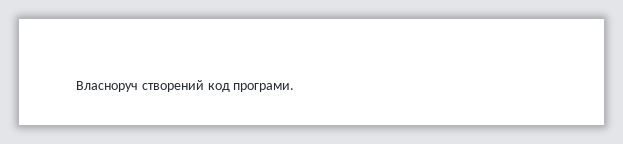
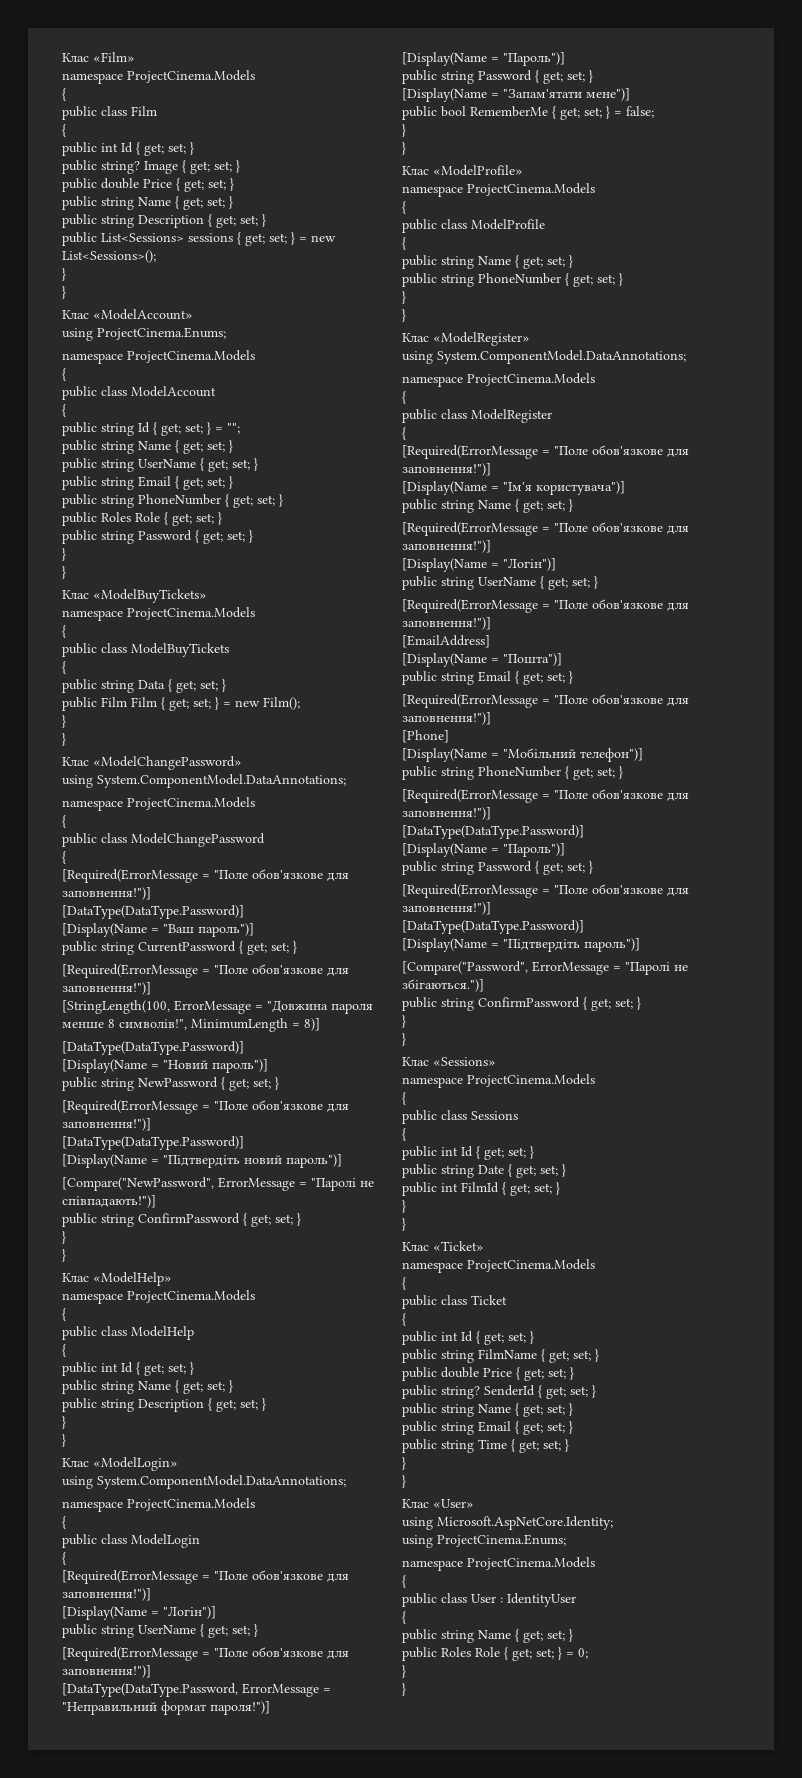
[76,80,295,92] Власноруч створений код програми. -> [62,52,135,62] [62,70,255,84] [62,88,66,101] [62,106,157,120] [62,124,66,137] [62,142,194,156] [62,160,240,174] [62,178,234,192] [62,196,233,210] [62,214,266,228] [62,232,336,246] [62,250,156,263] [62,268,66,281] [62,286,66,299] [62,309,193,320] [62,327,226,341] [62,350,255,364] [62,368,66,381] [62,386,216,400] [62,404,66,417] [62,422,240,436] [62,440,233,454] [62,458,258,472] [62,476,233,490] [62,494,283,508] [62,512,222,526] [62,530,253,544] [62,548,66,561] [62,566,66,579] [62,589,207,603] [62,607,255,621] [62,625,66,638] [62,643,229,657] [62,661,66,674] [62,679,226,693] [62,697,300,711] [62,715,66,728] [62,733,66,746] [62,756,242,770] [62,774,346,788] [62,797,255,811] [62,815,66,828] [62,833,265,847] [62,851,66,864] [62,869,349,883] [62,887,151,900] [62,905,244,919] [62,923,254,937] [62,941,297,955] [62,964,349,978] [62,982,151,995] [62,1000,373,1014] [62,1018,320,1032] [62,1041,244,1055] [62,1059,268,1073] [62,1077,279,1091] [62,1100,349,1114] [62,1118,151,1131] [62,1136,244,1150] [62,1154,342,1168] [62,1177,374,1191] [62,1195,156,1208] [62,1213,301,1227] [62,1231,66,1244] [62,1249,66,1262] [62,1272,172,1286] [62,1290,255,1304] [62,1308,66,1321] [62,1326,194,1340] [62,1344,66,1357] [62,1362,194,1376] [62,1380,233,1394] [62,1398,266,1412] [62,1416,66,1429] [62,1434,66,1447] [62,1457,178,1471] [62,1475,346,1489] [62,1498,255,1512] [62,1516,66,1529] [62,1534,200,1548] [62,1552,66,1565] [62,1570,349,1584] [62,1588,151,1601] [62,1606,216,1620] [62,1624,258,1638] [62,1647,349,1661] [62,1665,151,1678] [62,1683,331,1697] [62,1701,270,1715] [402,52,565,66] [402,70,593,84] [402,88,630,102] [402,106,654,120] [402,124,406,137] [402,142,406,155] [402,165,523,176] [402,183,595,197] [402,201,406,214] [402,219,545,233] [402,237,406,250] [402,255,573,269] [402,273,623,287] [402,291,406,304] [402,309,406,322] [402,332,530,346] [402,350,686,364] [402,373,595,387] [402,391,406,404] [402,409,552,423] [402,427,406,440] [402,445,689,459] [402,463,491,476] [402,481,625,495] [402,499,573,513] [402,522,689,536] [402,540,491,553] [402,558,556,572] [402,576,598,590] [402,599,689,613] [402,617,491,630] [402,635,490,648] [402,653,562,667] [402,671,573,685] [402,694,689,708] [402,712,491,725] [402,730,449,743] [402,748,643,762] [402,766,623,780] [402,789,689,803] [402,807,491,820] [402,825,584,839] [402,843,565,857] [402,861,593,875] [402,884,689,898] [402,902,491,915] [402,920,584,934] [402,938,640,952] [402,961,688,975] [402,979,484,992] [402,997,641,1011] [402,1015,406,1028] [402,1033,406,1046] [402,1057,496,1066] [402,1074,595,1088] [402,1092,406,1105] [402,1110,518,1124] [402,1128,406,1141] [402,1146,534,1160] [402,1164,566,1178] [402,1182,560,1196] [402,1200,406,1213] [402,1218,406,1231] [402,1241,484,1251] [402,1259,595,1273] [402,1277,406,1290] [402,1295,507,1309] [402,1313,406,1326] [402,1331,534,1345] [402,1349,599,1363] [402,1367,574,1381] [402,1385,596,1399] [402,1403,573,1417] [402,1421,573,1435] [402,1439,569,1453] [402,1457,406,1470] [402,1475,406,1488] [402,1499,474,1508] [402,1516,613,1530] [402,1534,566,1548] [402,1557,595,1571] [402,1575,406,1588] [402,1593,576,1607] [402,1611,406,1624] [402,1629,573,1643] [402,1647,588,1661] [402,1665,406,1678] [402,1683,406,1696] Клас «Film» // namespace ProjectCinema.Models // { // public class Film // { // public int Id { get; set; } // public string? Image { get; set; } // public double Price { get; set; } // public string Name { get; set; } // public string Description { get; set; } // public List<Sessions> sessions { get; set; } = new List<Sessions>(); // } // } // Клас «ModelAccount» // using ProjectCinema.Enums; // namespace ProjectCinema.Models // { // public class ModelAccount // { // public string Id { get; set; } = ""; // public string Name { get; set; } // public string UserName { get; set; } // public string Email { get; set; } // public string PhoneNumber { get; set; } // public Roles Role { get; set; } // public string Password { get; set; } // } // } // Клас «ModelBuyTickets» // namespace ProjectCinema.Models // { // public class ModelBuyTickets // { // public string Data { get; set; } // public Film Film { get; set; } = new Film(); // } // } // Клас «ModelChangePassword» // using System.ComponentModel.DataAnnotations; // namespace ProjectCinema.Models // { // public class ModelChangePassword // { // [Required(ErrorMessage = "Поле обов'язкове для заповнення!")] // [DataType(DataType.Password)] // [Display(Name = "Ваш пароль")] // public string CurrentPassword { get; set; } // [Required(ErrorMessage = "Поле обов'язкове для заповнення!")] // [StringLength(100, ErrorMessage = "Довжина пароля менше 8 символів!", MinimumLength = 8)] // [DataType(DataType.Password)] // [Display(Name = "Новий пароль")] // public string NewPassword { get; set; } // [Required(ErrorMessage = "Поле обов'язкове для заповнення!")] // [DataType(DataType.Password)] // [Display(Name = "Підтвердіть новий пароль")] // [Compare("NewPassword", ErrorMessage = "Паролі не співпадають!")] // public string ConfirmPassword { get; set; } // } // } // Клас «ModelHelp» // namespace ProjectCinema.Models // { // public class ModelHelp // { // public int Id { get; set; } // public string Name { get; set; } // public string Description { get; set; } // } // } // Клас «ModelLogin» // using System.ComponentModel.DataAnnotations; // namespace ProjectCinema.Models // { // public class ModelLogin // { // [Required(ErrorMessage = "Поле обов'язкове для заповнення!")] // [Display(Name = "Логін")] // public string UserName { get; set; } // [Required(ErrorMessage = "Поле обов'язкове для заповнення!")] // [DataType(DataType.Password, ErrorMessage = "Неправильний формат пароля!")] // [Display(Name = "Пароль")] // public string Password { get; set; } // [Display(Name = "Запам'ятати мене")] // public bool RememberMe { get; set; } = false; // } // } // Клас «ModelProfile» // namespace ProjectCinema.Models // { // public class ModelProfile // { // public string Name { get; set; } // public string PhoneNumber { get; set; } // } // } // Клас «ModelRegister» // using System.ComponentModel.DataAnnotations; // namespace ProjectCinema.Models // { // public class ModelRegister // { // [Required(ErrorMessage = "Поле обов'язкове для заповнення!")] // [Display(Name = "Ім'я користувача")] // public string Name { get; set; } // [Required(ErrorMessage = "Поле обов'язкове для заповнення!")] // [Display(Name = "Логін")] // public string UserName { get; set; } // [Required(ErrorMessage = "Поле обов'язкове для заповнення!")] // [EmailAddress] // [Display(Name = "Пошта")] // public string Email { get; set; } // [Required(ErrorMessage = "Поле обов'язкове для заповнення!")] // [Phone] // [Display(Name = "Мобільний телефон")] // public string PhoneNumber { get; set; } // [Required(ErrorMessage = "Поле обов'язкове для заповнення!")] // [DataType(DataType.Password)] // [Display(Name = "Пароль")] // public string Password { get; set; } // [Required(ErrorMessage = "Поле обов'язкове для заповнення!")] // [DataType(DataType.Password)] // [Display(Name = "Підтвердіть пароль")] // [Compare("Password", ErrorMessage = "Паролі не збігаються.")] // public string ConfirmPassword { get; set; } // } // } // Клас «Sessions» // namespace ProjectCinema.Models // { // public class Sessions // { // public int Id { get; set; } // public string Date { get; set; } // public int FilmId { get; set; } // } // } // Клас «Ticket» // namespace ProjectCinema.Models // { // public class Ticket // { // public int Id { get; set; } // public string FilmName { get; set; } // public double Price { get; set; } // public string? SenderId { get; set; } // public string Name { get; set; } // public string Email { get; set; } // public string Time { get; set; } // } // } // Клас «User» // using Microsoft.AspNetCore.Identity; // using ProjectCinema.Enums; // namespace ProjectCinema.Models // { // public class User : IdentityUser // { // public string Name { get; set; } // public Roles Role { get; set; } = 0; // } // }

